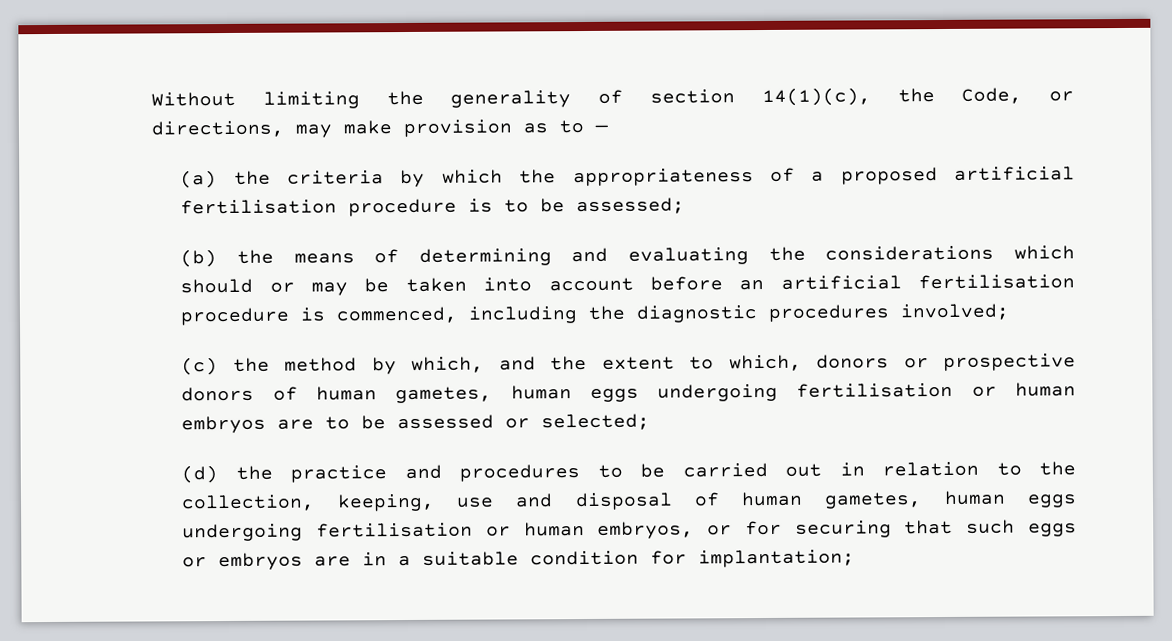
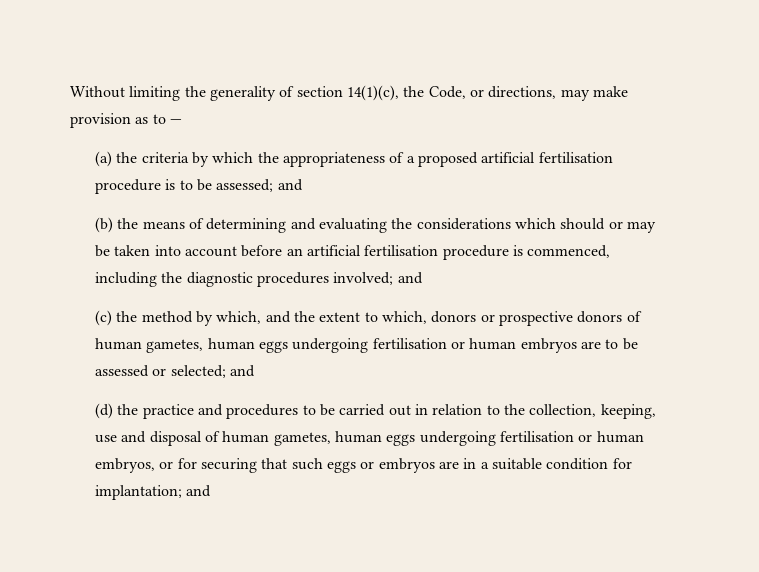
(686, 206) none -> [277,179,303,191] and
(1011, 312) none -> [397,272,423,284] and
(651, 422) none -> [230,365,256,377] and
(856, 558) none -> [186,485,212,497] and

